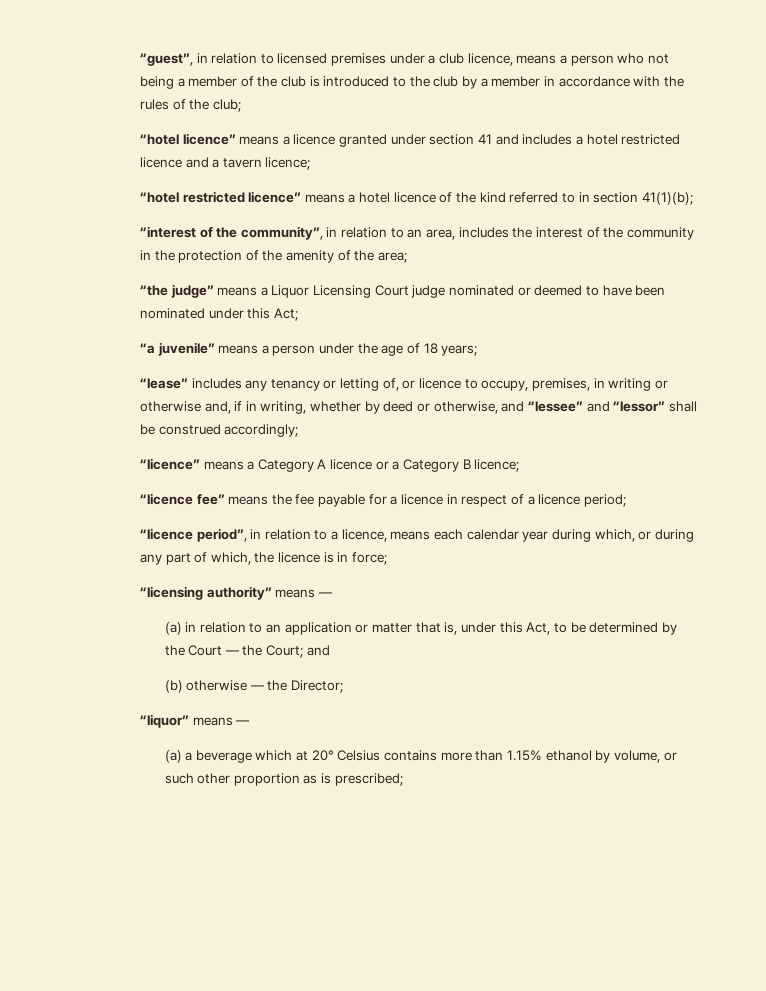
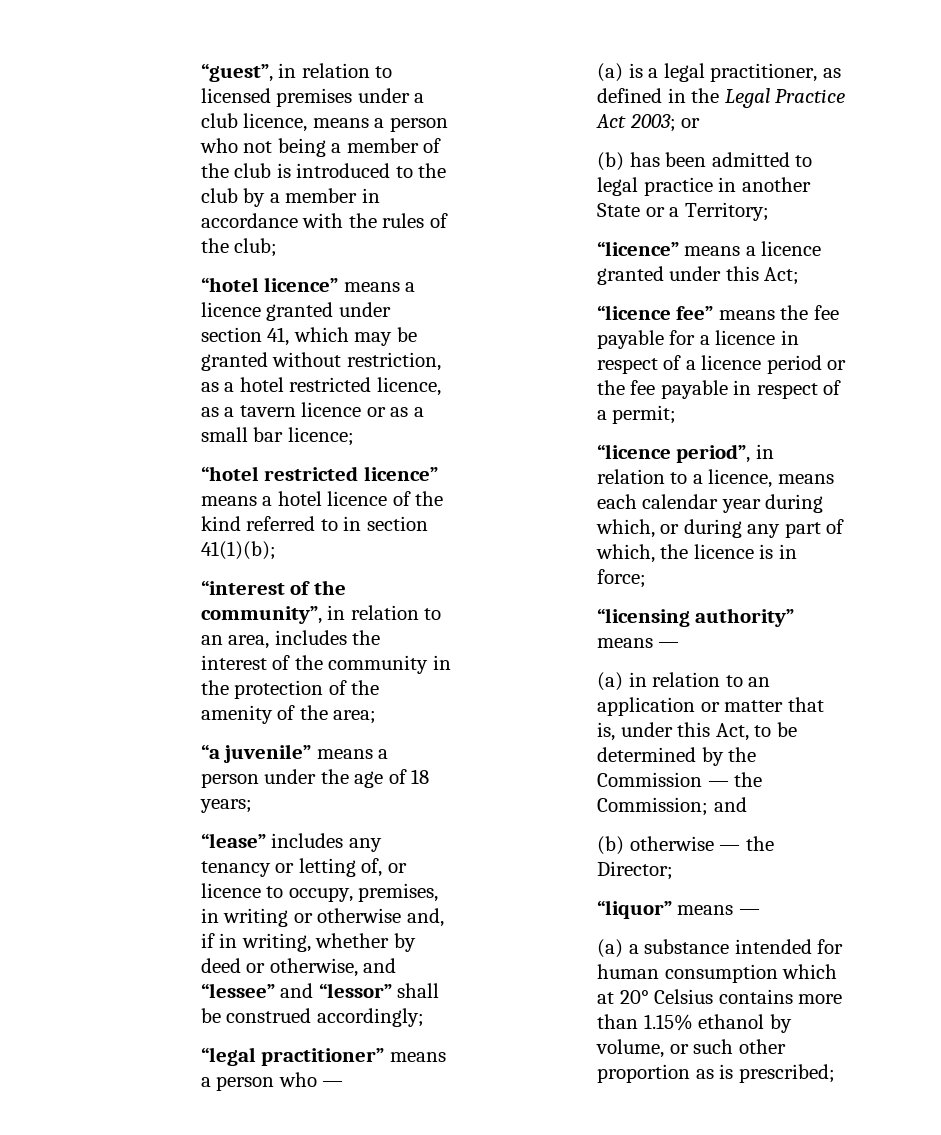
[478,134,681,145] [139,157,262,168] 41 and includes a hotel restricted licence and a tavern -> [267,327,417,346] [200,352,441,371] [200,377,441,396] [200,402,424,417] [200,427,284,442] 41, which may be granted without restriction, as a hotel restricted licence, as a tavern licence or as a small bar
[139,284,666,298] [139,308,298,321] // “the judge” means a Liquor Licensing Court judge nominated or deemed to have been nominated under this Act; -> (377, 717) none
[139,458,520,472] “licence” means a Category A licence or a Category B licence; -> [200,1047,446,1066] [200,1072,344,1091] [597,63,841,82] [597,88,846,108] [596,114,701,132] [597,152,813,171] [597,177,811,196] [597,202,769,221] [596,241,822,256] [596,266,800,285] “legal practitioner” means a person who — // (a) is a legal practitioner, as defined in the Legal Practice Act 2003; or // (b) has been admitted to legal practice in another State or a Territory; // “licence” means a licence granted under this Act;
[583,494,626,507] period; -> [766,355,847,374] [596,380,842,399] [596,405,677,424] period or the fee payable in respect of a permit;
[188,645,304,658] Court — the Court; -> [597,772,763,787] [597,797,709,816] Commission — the Commission;
[195,750,252,763] beverage -> [644,939,844,954] [597,964,778,983] substance intended for human consumption

